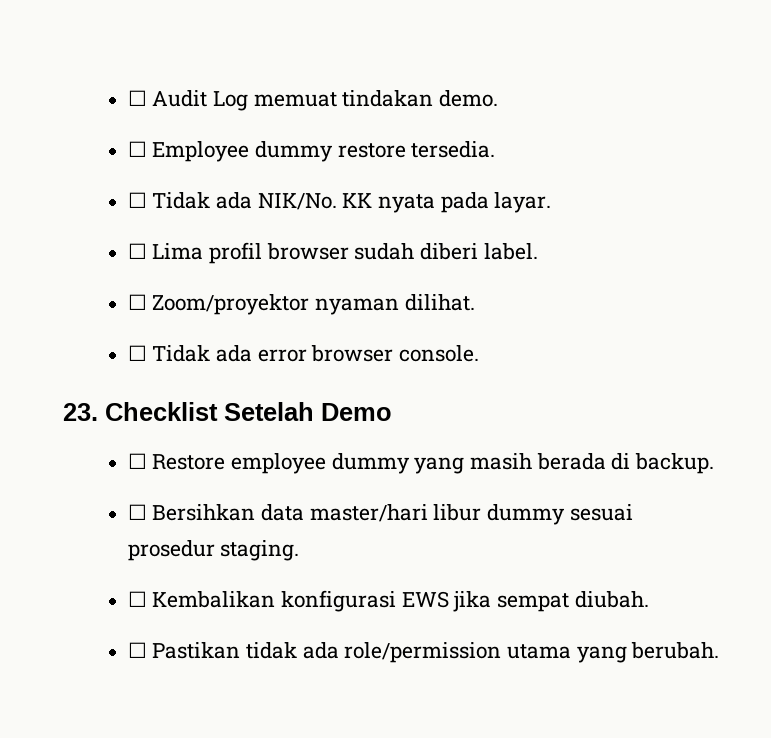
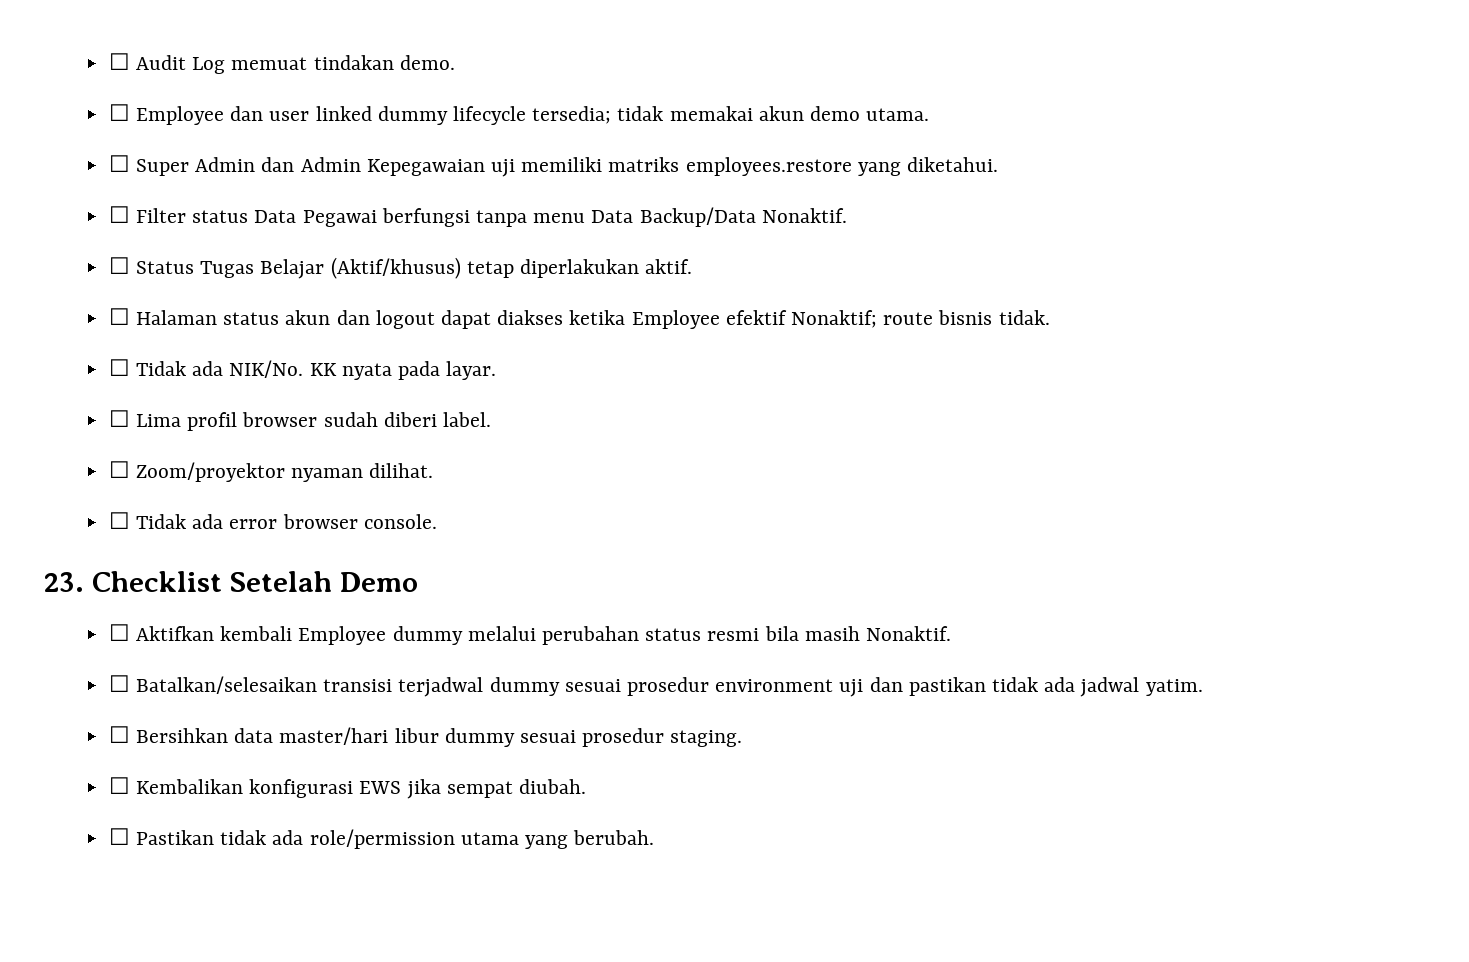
[254,141,496,162] dummy restore tersedia. -> [230,106,930,125] [108,155,999,177] [108,206,847,227] [108,257,693,279] [108,308,1050,329] dan user linked dummy lifecycle tersedia; tidak memakai akun demo utama. // ☐ Super Admin dan Admin Kepegawaian uji memiliki matriks employees.restore yang diketahui. // ☐ Filter status Data Pegawai berfungsi tanpa menu Data Backup/Data Nonaktif. // ☐ Status Tugas Belajar (Aktif/khusus) tetap diperlakukan aktif. // ☐ Halaman status akun dan logout dapat diakses ketika Employee efektif Nonaktif; route bisnis tidak.
[152,453,714,474] Restore employee dummy yang masih berada di backup. -> [135,626,952,645] [108,675,1203,697] Aktifkan kembali Employee dummy melalui perubahan status resmi bila masih Nonaktif. // ☐ Batalkan/selesaikan transisi terjadwal dummy sesuai prosedur environment uji dan pastikan tidak ada jadwal yatim.

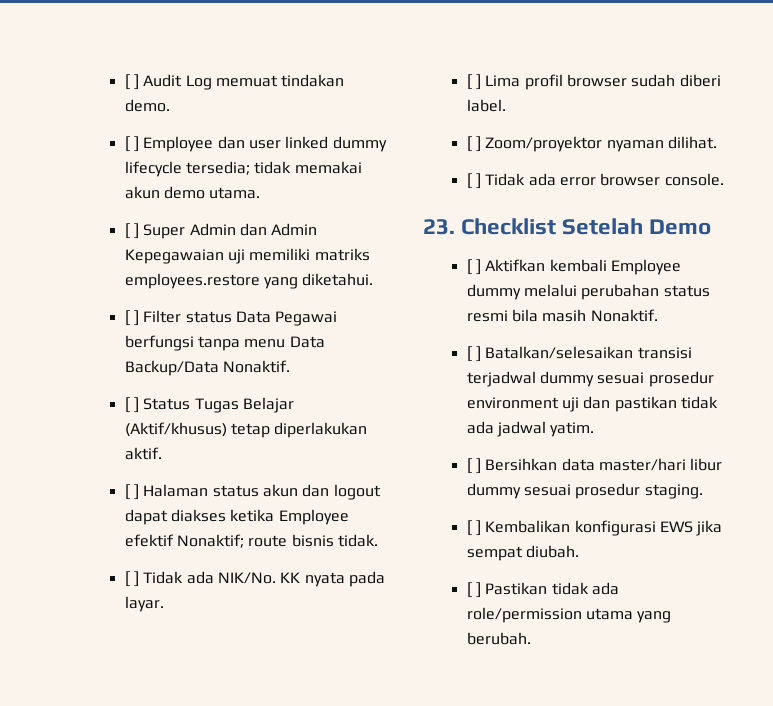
[108,53,130,70] ☐ -> [124,74,140,90] [ ]
[108,104,130,121] ☐ -> [124,136,140,152] [ ]
[108,155,130,172] ☐ -> [124,223,140,239] [ ]
[108,206,130,223] ☐ -> [124,310,140,326] [ ]
[108,257,130,274] ☐ -> [124,397,140,413] [ ]
[108,308,130,325] ☐ -> [124,484,140,500] [ ]
[108,359,130,376] ☐ -> [124,571,140,587] [ ]
[108,410,130,427] ☐ -> [466,74,482,90] [ ]
[108,461,130,478] ☐ -> [466,136,482,152] [ ]
[108,512,130,529] ☐ -> [466,173,482,189] [ ]
[108,624,130,641] ☐ -> [466,259,482,275] [ ]
[108,675,130,692] ☐ -> [466,346,482,362] [ ]
[108,726,130,743] ☐ -> [466,458,482,474] [ ]
[108,777,130,794] ☐ -> [466,520,482,536] [ ]
[108,828,130,845] ☐ -> [466,582,482,598] [ ]

